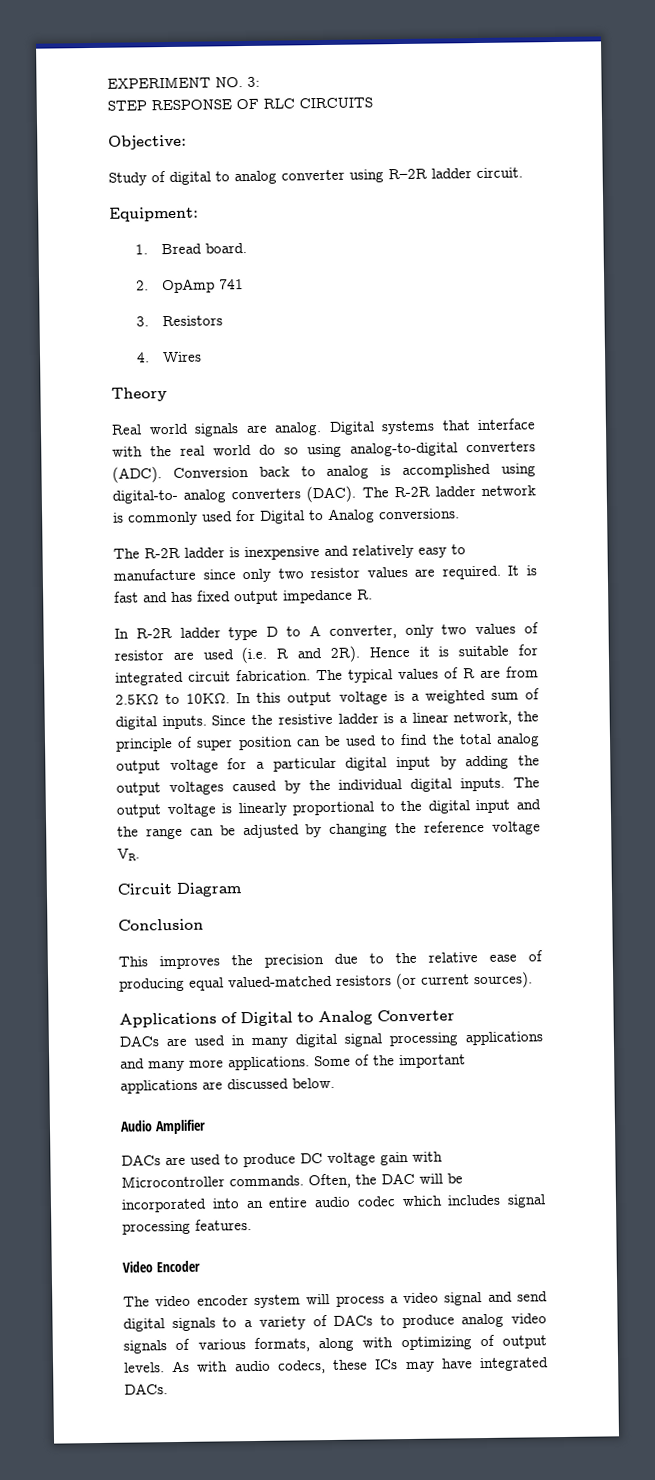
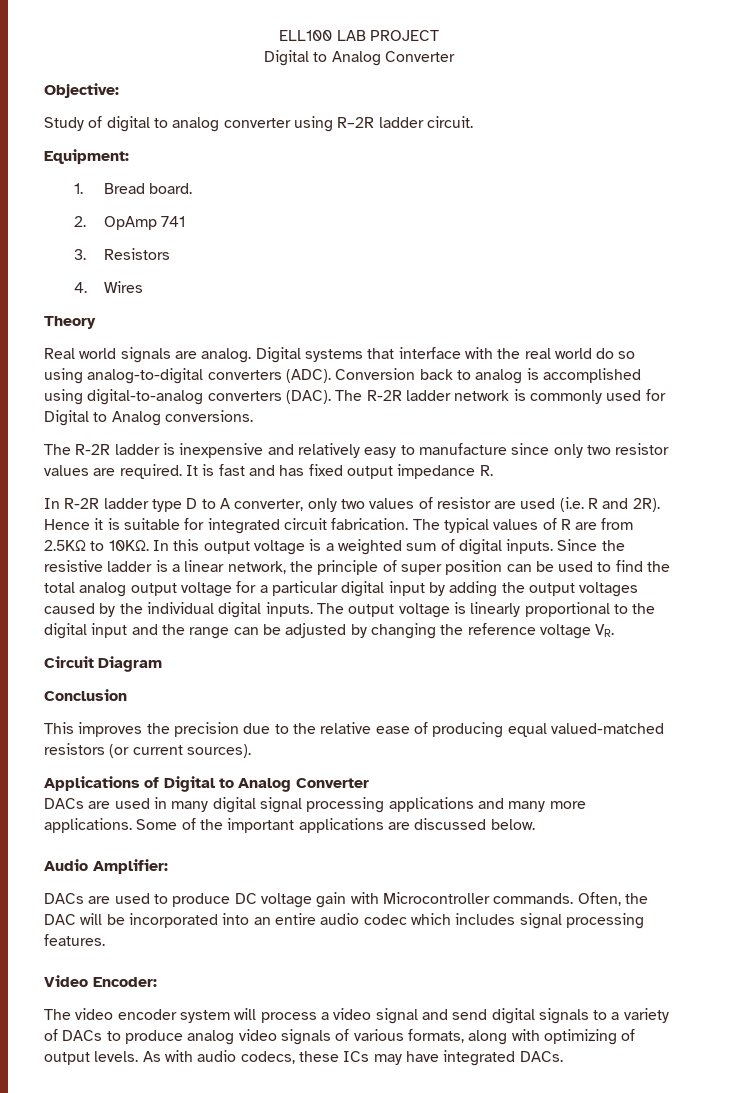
[107,76,260,89] [107,97,373,111] EXPERIMENT NO. 3: // STEP RESPONSE OF RLC CIRCUITS -> [279,30,439,41] [264,50,455,66] ELL100 LAB PROJECT // Digital to Analog Converter
[112,489,227,504] digital-to- analog -> [87,389,204,405] digital-to-analog
[154,1119,206,1135] Amplifier -> [93,859,168,874] Amplifier:
[155,1260,200,1273] Encoder -> [93,977,157,987] Encoder:

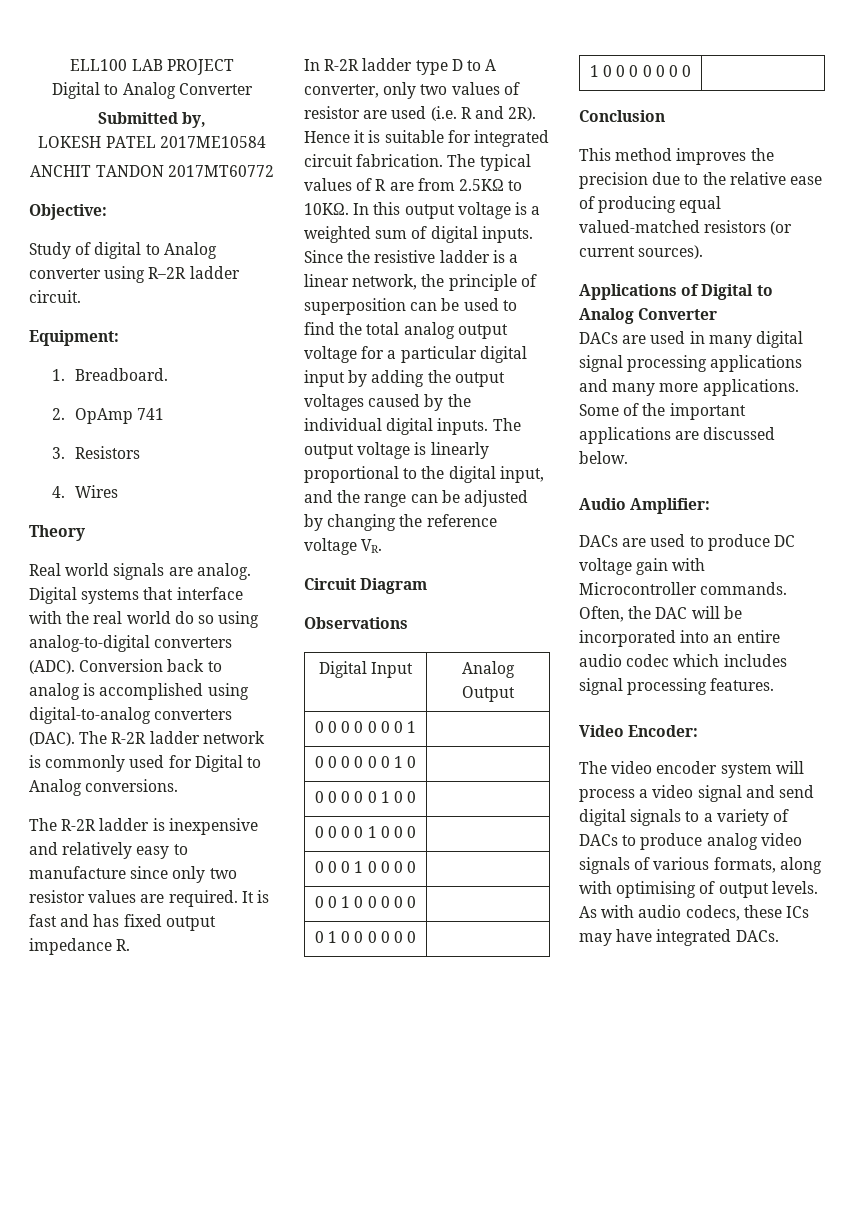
(455, 56) none -> [97,112,207,128] [38,136,266,148] [30,165,274,177] // Submitted by, // LOKESH PATEL 2017ME10584 // ANCHIT TANDON 2017MT60772
[172,117,220,132] analog -> [163,242,217,259] Analog
[103,183,192,194] Bread board. -> [74,368,168,381] Breadboard.
[400,560,503,575] super position -> [304,298,406,315] superposition
[91,623,128,638] input -> [499,466,544,483] input,
(163, 664) none -> [304,617,408,629] [318,661,414,678] [462,661,515,678] [462,686,515,702] [314,721,417,733] [314,756,417,768] [314,791,417,803] [314,826,417,838] [314,861,417,873] [314,896,417,908] [314,931,417,943] [589,65,692,77] // Observations // Digital Input | Analog Output // 0 0 0 0 0 0 0 1 | // 0 0 0 0 0 0 1 0 | // 0 0 0 0 0 1 0 0 | // 0 0 0 0 1 0 0 0 | // 0 0 0 1 0 0 0 0 | // 0 0 1 0 0 0 0 0 | // 0 1 0 0 0 0 0 0 | // 1 0 0 0 0 0 0 0 |
(74, 728) none -> [615,148,673,161] method
[543,1029,617,1045] optimizing -> [616,881,697,898] optimising

